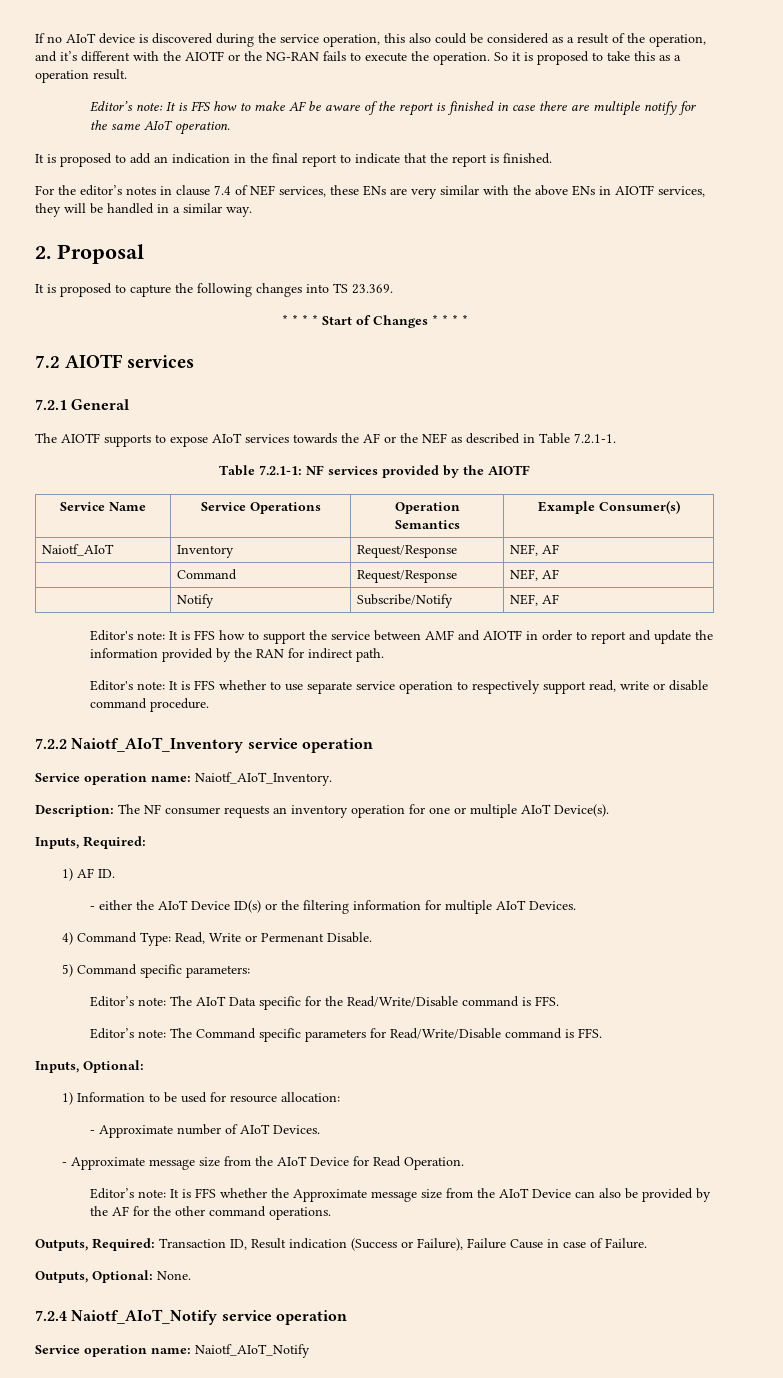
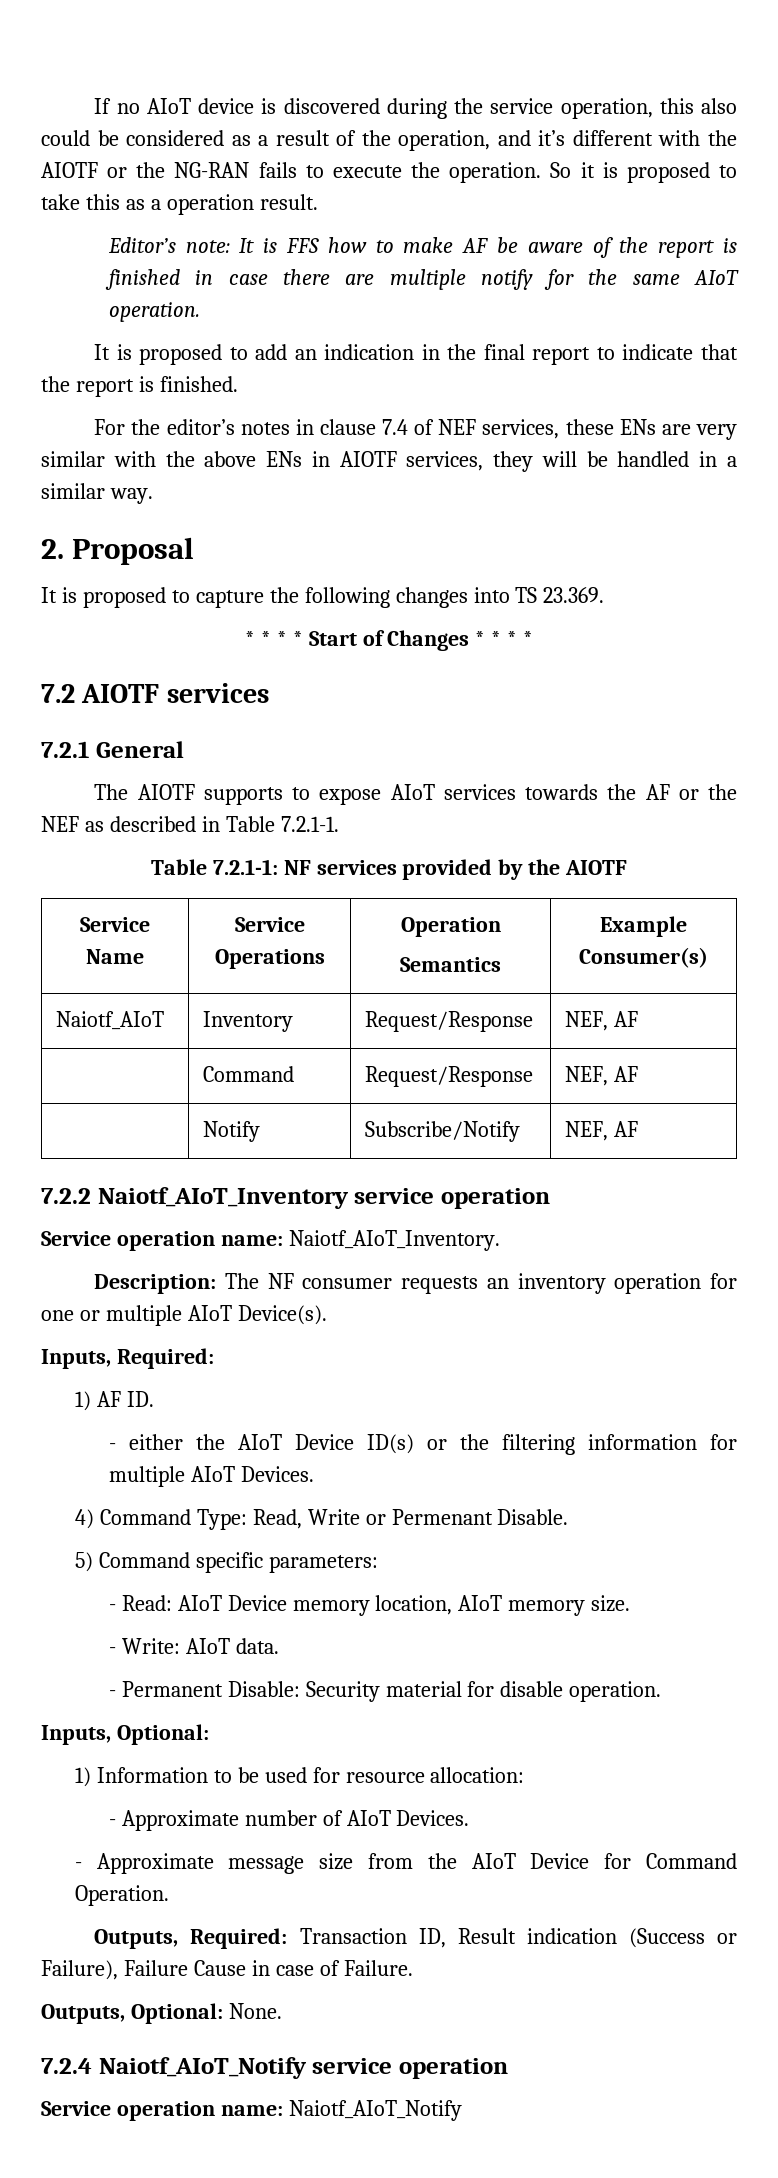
[89,630,713,644] [89,648,384,662] [89,680,708,694] [89,698,209,712] // Editor's note: It is FFS how to support the service between AMF and AIOTF in order to report and update the information provided by the RAN for indirect path. // Editor's note: It is FFS whether to use separate service operation to respectively support read, write or disable command procedure. -> (639, 1129) none
[89,996,559,1010] [89,1028,602,1042] Editor’s note: The AIoT Data specific for the Read/Write/Disable command is FFS. // Editor’s note: The Command specific parameters for Read/Write/Disable command is FFS. -> [108,1595,631,1616] [108,1638,279,1654] [108,1681,662,1702] - Read: AIoT Device memory location, AIoT memory size. // - Write: AIoT data. // - Permanent Disable: Security material for disable operation.
[373,1156,402,1167] Read -> [645,1853,737,1869] Command
[89,1188,711,1202] [89,1206,331,1220] // Editor’s note: It is FFS whether the Approximate message size from the AIoT Device can also be provided by the AF for the other command operations. -> (169, 1895) none

